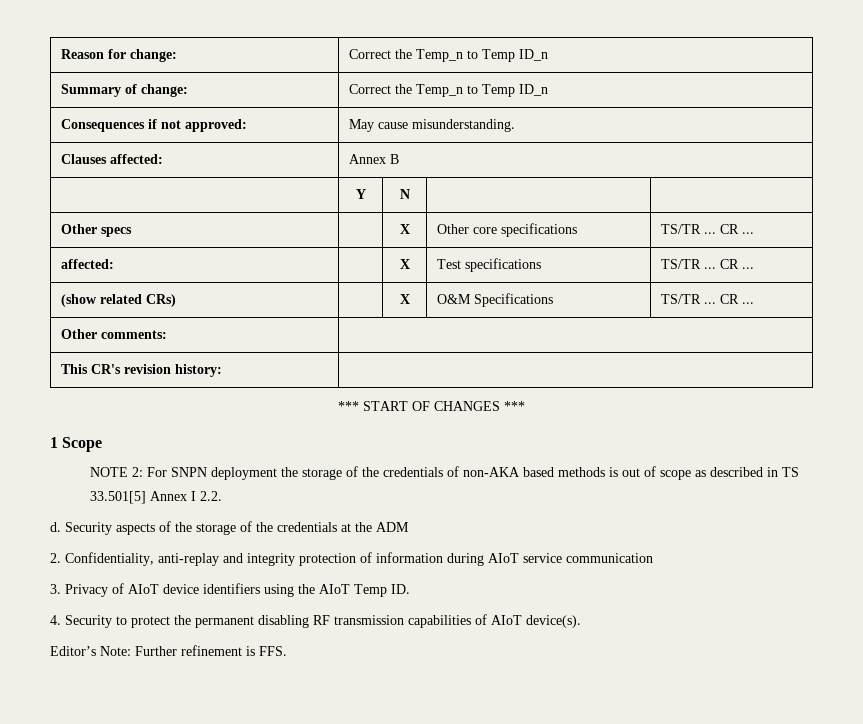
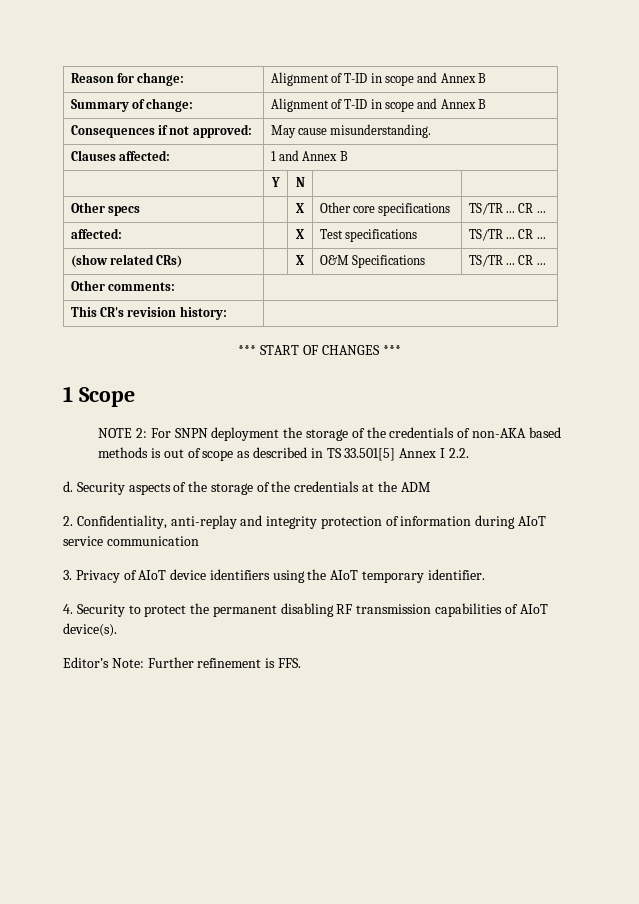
[348,49,548,62] [60,84,188,97] [348,84,548,97] Correct the Temp_n to Temp ID_n // Summary of change: | Correct the Temp_n to Temp ID_n -> [270,72,487,86] [70,98,194,112] [270,98,487,112] Alignment of T-ID in scope and Annex B // Summary of change: | Alignment of T-ID in scope and Annex B
(163, 159) none -> [270,150,299,161] 1 and
[354,584,410,597] Temp ID. -> [362,569,485,583] temporary identifier.

